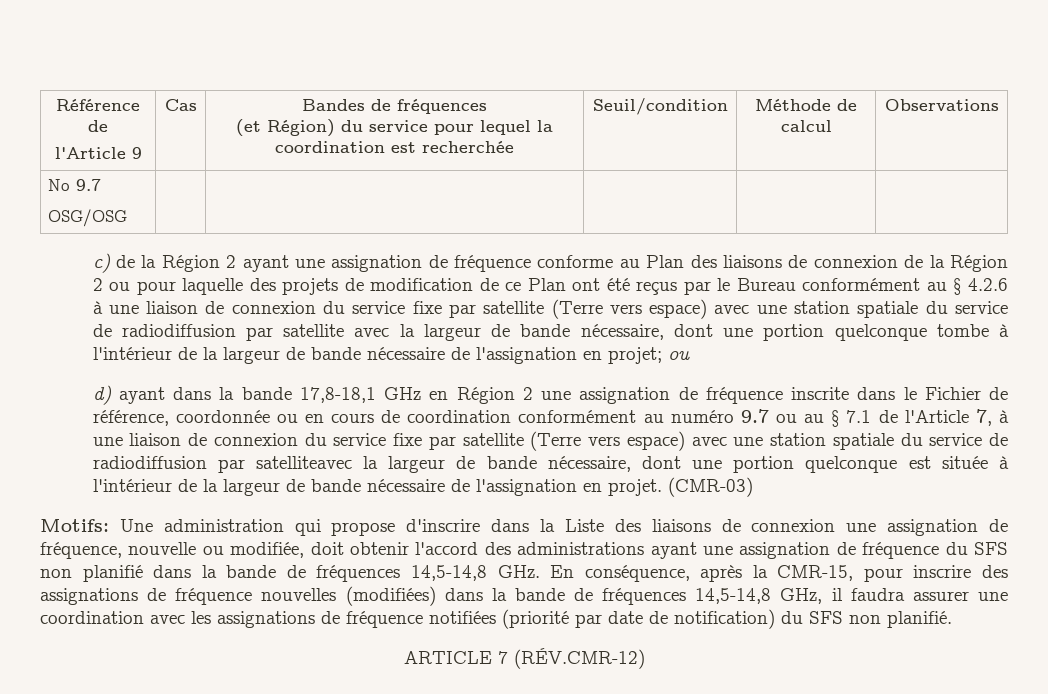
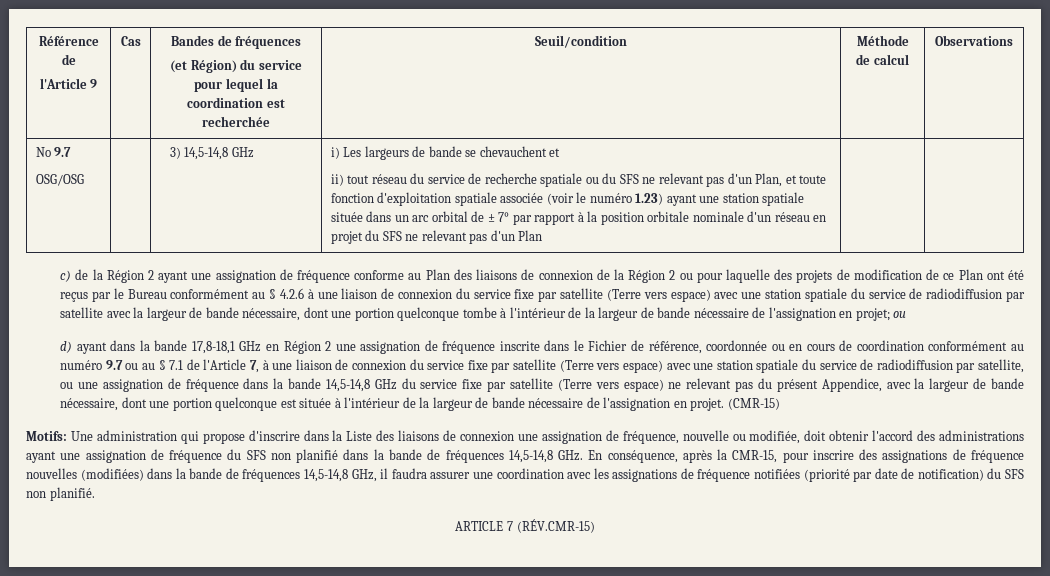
(128, 218) | -> [169,147,254,160] [330,146,561,160] [330,173,827,187] [330,192,805,206] [330,211,827,225] [330,230,543,244] 3) 14,5-14,8 GHz | i) Les largeurs de bande se chevauchent et // ii) tout réseau du service de recherche spatiale ou du SFS ne relevant pas d'un Plan, et toute fonction d'exploitation spatiale associée (voir le numéro 1.23) ayant une station spatiale située dans un arc orbital de ± 7° par rapport à la position orbitale nominale d'un réseau en projet du SFS ne relevant pas d'un Plan
[255,456,352,469] satelliteavec -> [977,359,1024,373] [60,378,911,392] satellite, ou une assignation de fréquence dans la bande 14,5-14,8 GHz du service fixe par satellite (Terre vers espace) ne relevant pas du présent Appendice, avec
[667,477,753,497] (CMR-03) -> [727,398,780,410] (CMR-15)
[513,648,645,669] (RÉV.CMR-12) -> [516,519,595,533] (RÉV.CMR-15)

